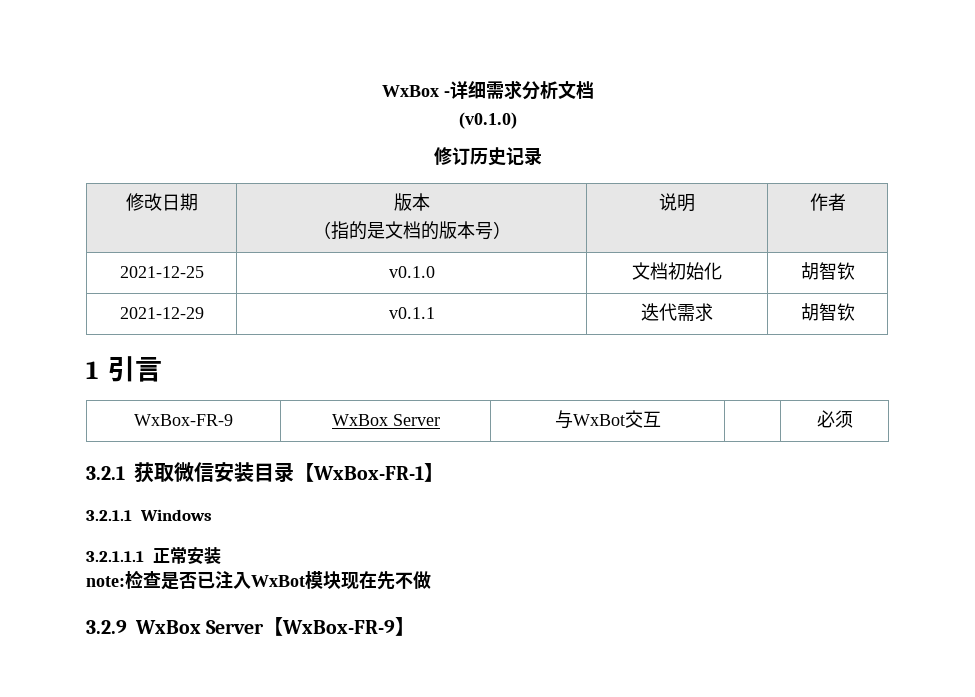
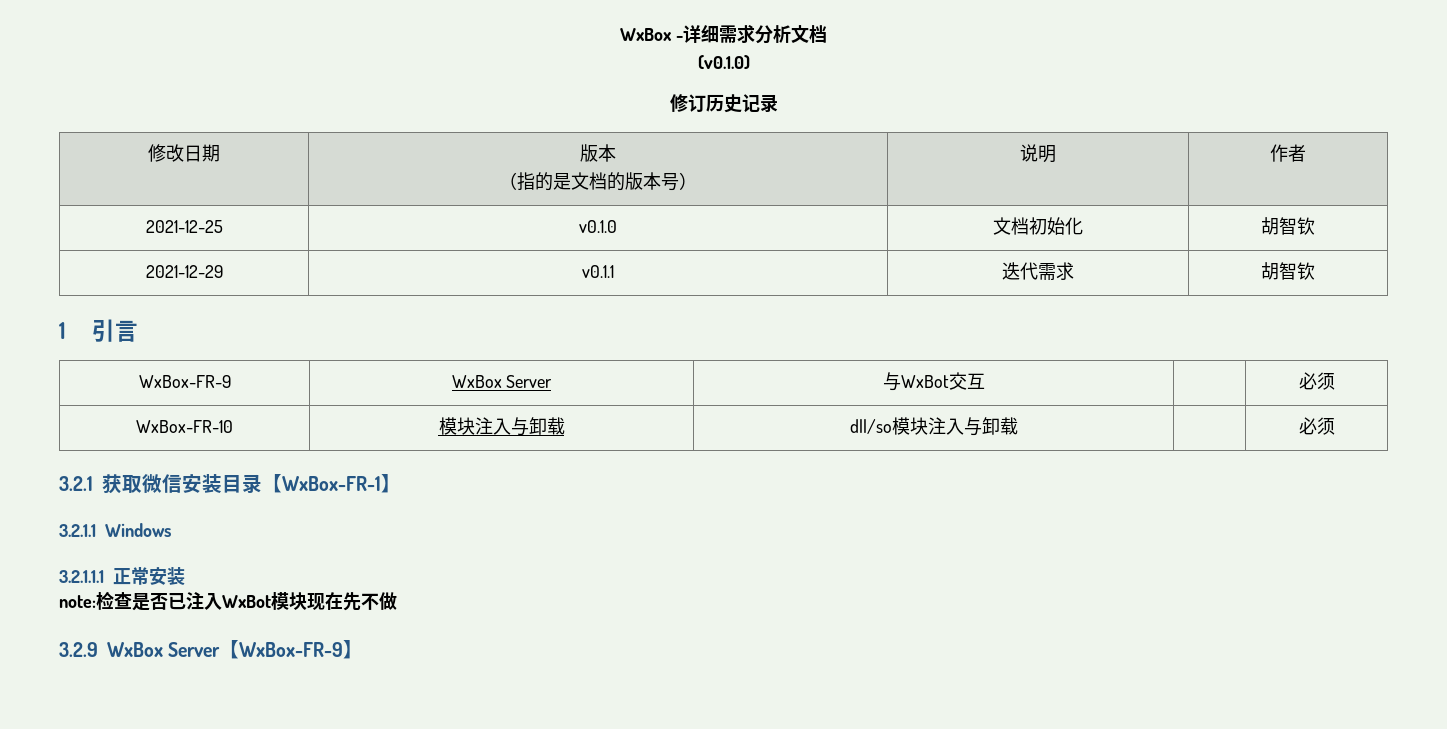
(853, 419) none -> [136,420,233,433] [438,417,565,436] [849,417,1018,436] [1298,417,1335,435] // WxBox-FR-10 | 模块注入与卸载 | dll/so模块注入与卸载 | | 必须

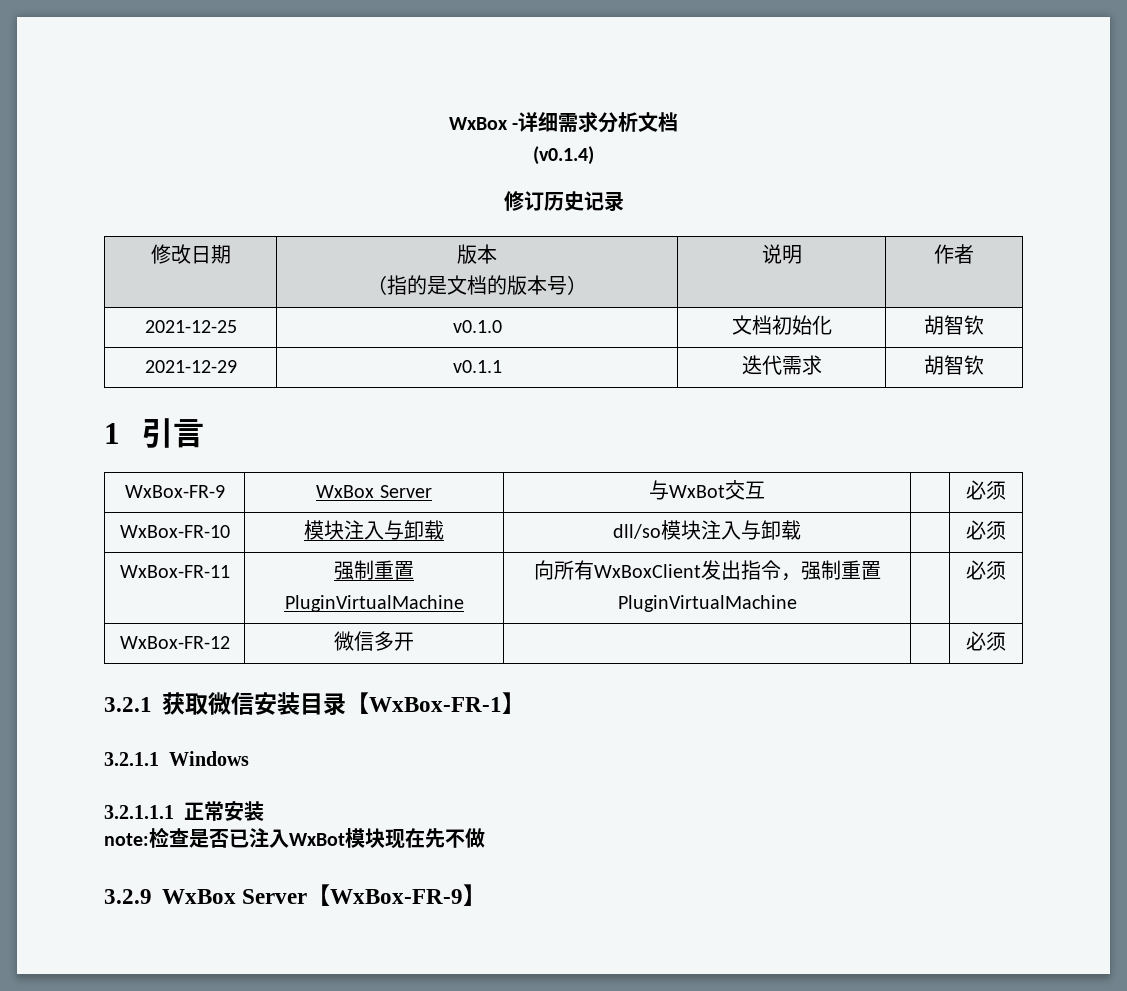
[697,55,750,70] (v0.1.0) -> [533,146,594,165] (v0.1.4)
(1335, 426) none -> [119,565,230,578] [334,560,414,580] [284,595,464,612] [533,560,881,581] [617,595,797,612] [966,560,1006,580] [119,636,230,649] [334,631,414,651] [966,631,1006,651] // WxBox-FR-11 | 强制重置PluginVirtualMachine | 向所有WxBoxClient发出指令，强制重置PluginVirtualMachine | | 必须 // WxBox-FR-12 | 微信多开 | | | 必须

